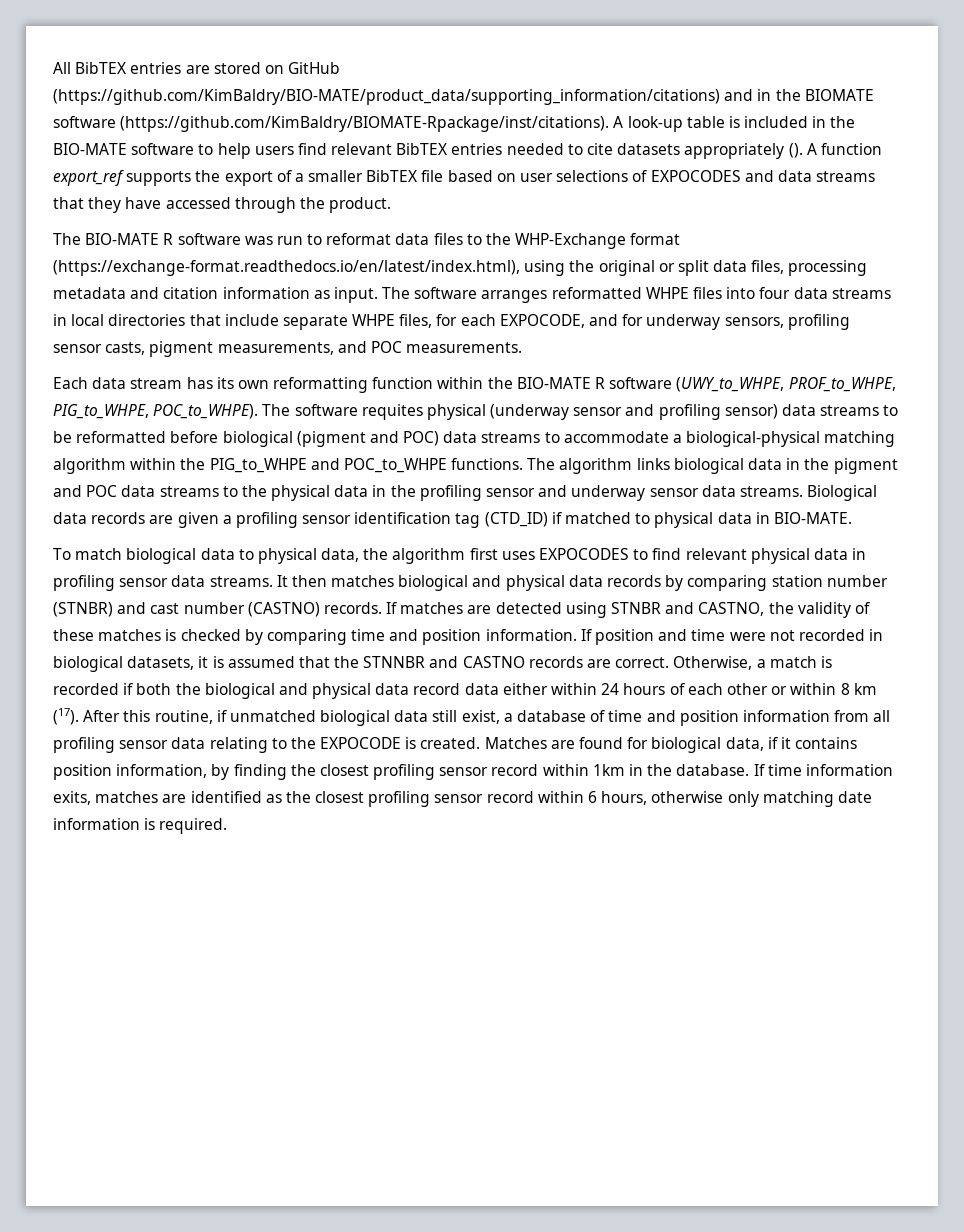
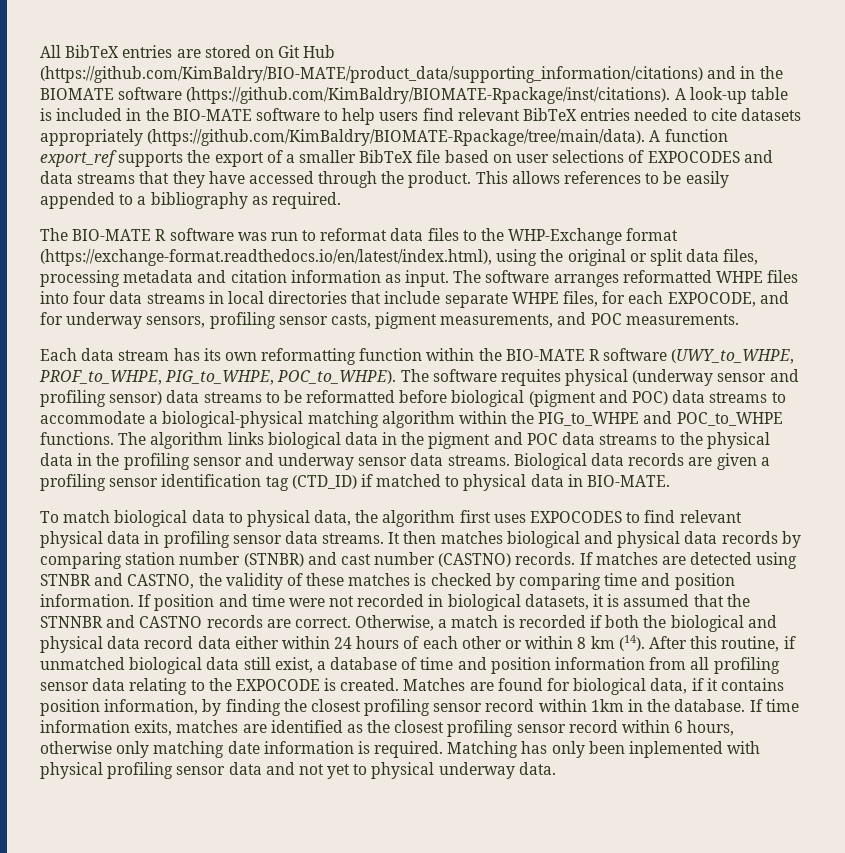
[75,62,128,74] BibTEX -> [65,45,120,58] BibTeX
[288,62,341,74] GitHub -> [278,45,336,58] Git Hub
[396,143,449,155] BibTEX -> [523,108,578,121] BibTeX
[788,143,803,158] (). -> [147,129,646,146] (https://github.com/KimBaldry/BIOMATE-Rpackage/tree/main/data).
[366,170,419,182] BibTEX -> [359,150,414,163] BibTeX
(392, 205) none -> [475,171,729,188] [40,192,341,209] This allows references to be easily appended to a bibliography as required.
[53,708,79,725] (17). -> [618,635,645,651] (14).
(228, 826) none -> [447,741,761,758] [40,762,556,779] Matching has only been inplemented with physical profiling sensor data and not yet to physical underway data.

